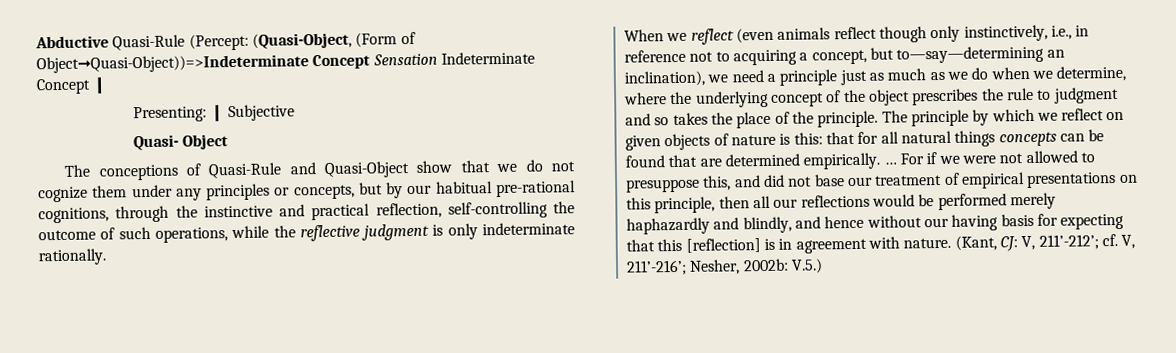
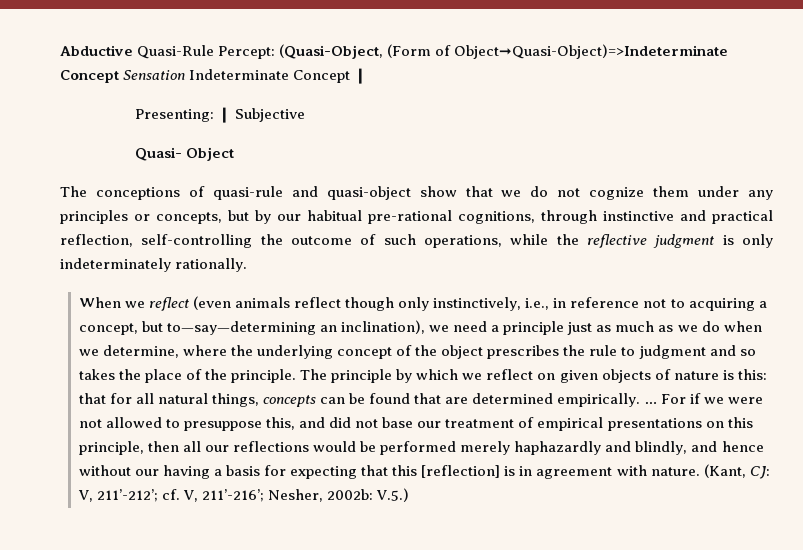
[188,33,249,51] (Percept: -> [218,46,276,59] Percept:
[36,54,309,74] Object➞Quasi-Object))=>Indeterminate -> [454,44,729,59] Object➞Quasi-Object)=>Indeterminate
[208,161,410,179] Quasi-Rule and Quasi-Object -> [212,186,411,200] quasi-rule and quasi-object
[175,205,198,218] the -> (597, 217) none
[482,222,576,236] indeterminate -> [60,258,171,272] indeterminately
[954,130,996,147] things -> [212,393,260,407] things,
(999, 222) none -> [213,469,222,476] a

